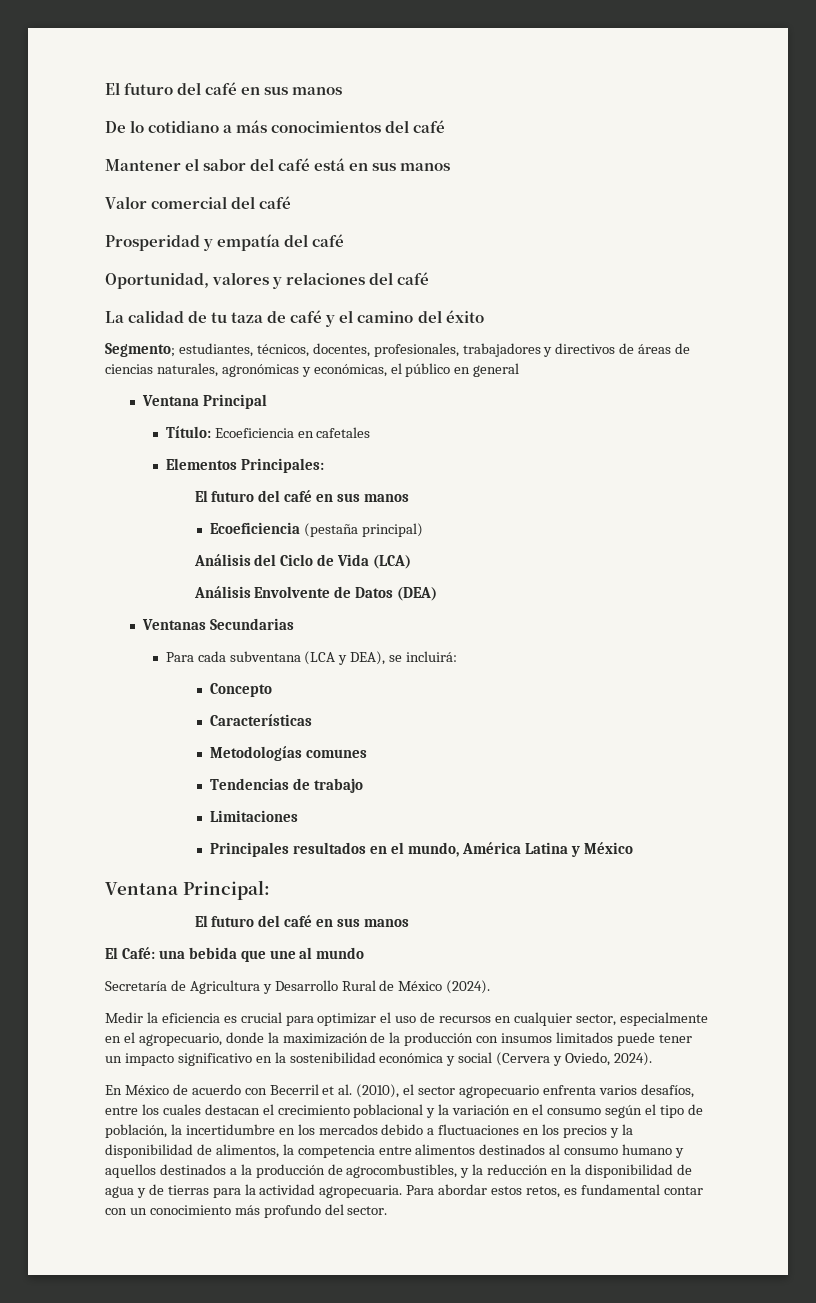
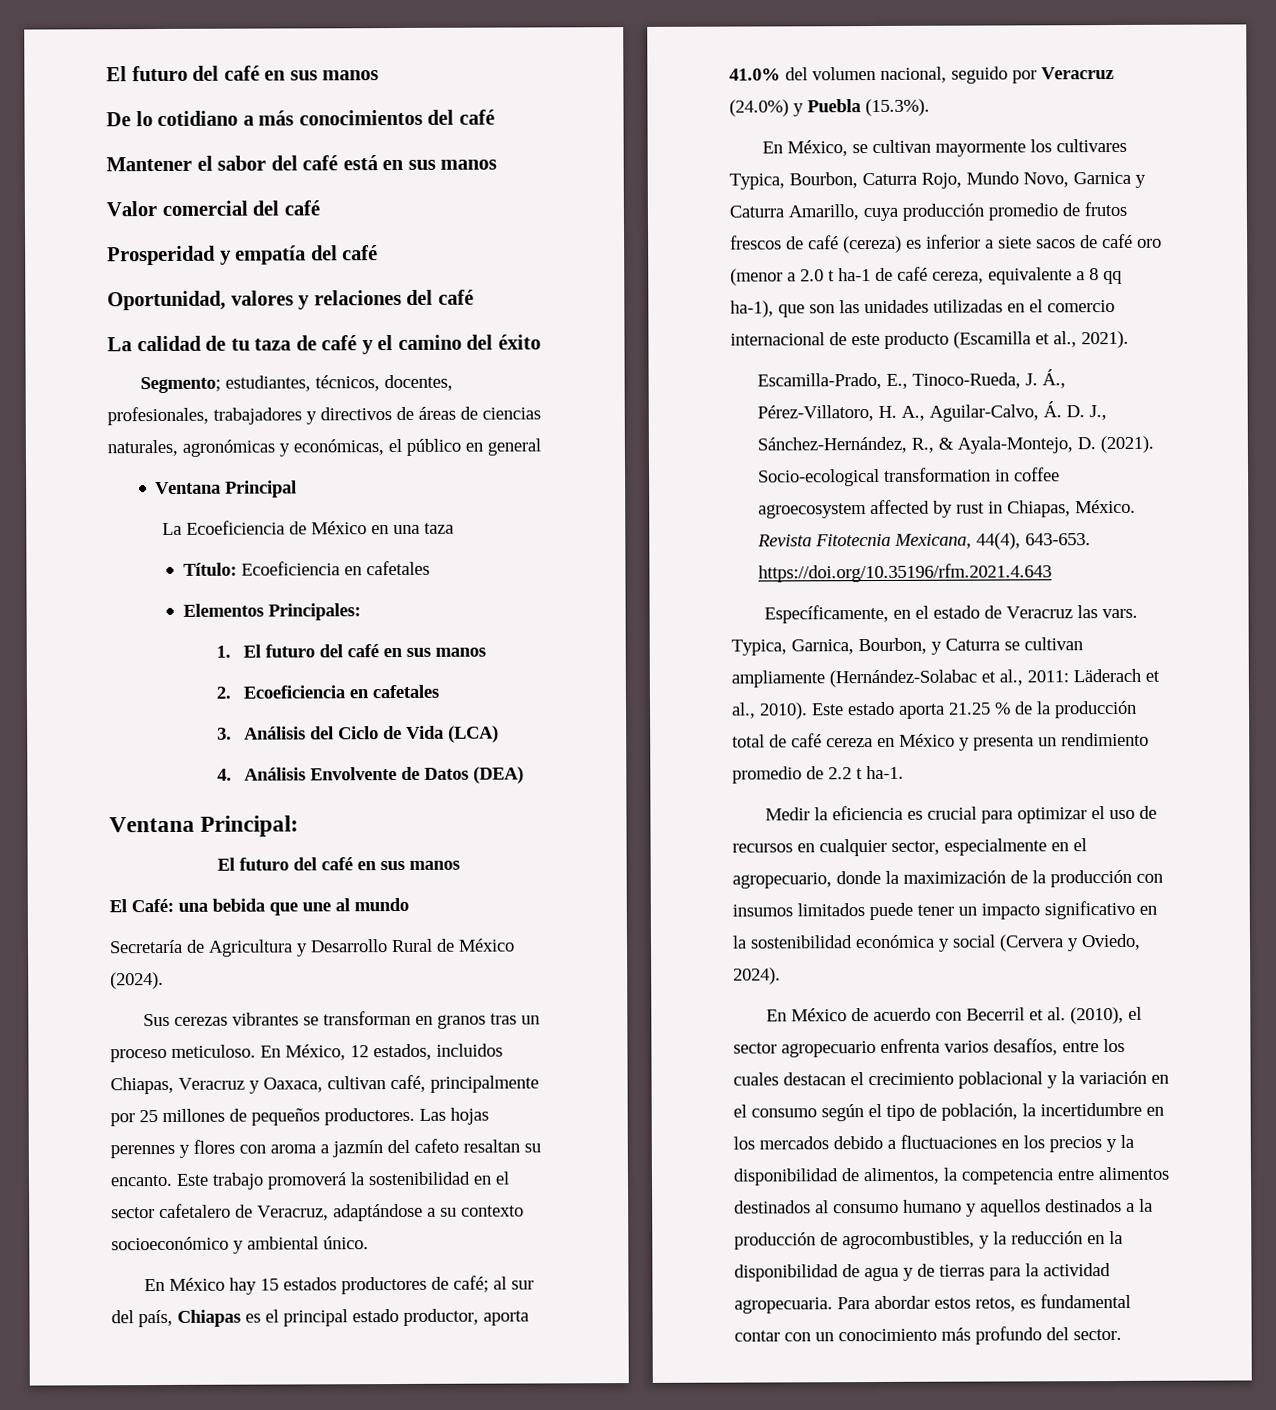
(268, 401) none -> [162,520,455,535] // La Ecoeficiencia de México en una taza
[194,490,409,502] [210,522,424,537] El futuro del café en sus manos // Ecoeficiencia (pestaña principal) // -> [216,644,487,658] [216,684,440,699] [217,727,233,740] 1. El futuro del café en sus manos // 2. Ecoeficiencia en cafetales // 3.
(412, 562) none -> [217,768,233,781] 4.
[142,618,295,630] [165,651,458,665] [210,683,273,697] [210,714,313,726] [210,746,368,761] [210,778,364,793] [210,810,299,822] [210,842,633,857] // Ventanas Secundarias // Para cada subventana (LCA y DEA), se incluirá: // Concepto // Características // Metodologías comunes // Tendencias de trabajo // Limitaciones // Principales resultados en el mundo, América Latina y México -> (525, 775) none
(491, 987) none -> [143,1010,541,1029] [110,1043,503,1063] [110,1074,539,1095] [110,1107,489,1127] [110,1138,541,1159] [110,1171,510,1190] [111,1203,524,1222] [111,1236,369,1254] [144,1275,535,1295] [111,1308,529,1328] [729,66,1114,84] [729,98,930,117] [762,138,1128,157] [729,171,1146,190] [729,201,1127,222] [730,233,1162,254] [730,266,1122,286] [730,299,1115,318] [730,330,1129,349] [757,369,1067,390] [757,401,1108,422] [757,435,1155,454] [758,467,1061,487] [758,499,1137,519] [757,532,1092,550] [758,563,1053,583] [764,604,1139,624] [731,637,1083,656] [731,668,1160,688] [731,700,1137,720] [732,732,1149,751] [732,765,904,784] // Sus cerezas vibrantes se transforman en granos tras un proceso meticuloso. En México, 12 estados, incluidos Chiapas, Veracruz y Oaxaca, cultivan café, principalmente por 25 millones de pequeños productores. Las hojas perennes y flores con aroma a jazmín del cafeto resaltan su encanto. Este trabajo promoverá la sostenibilidad en el sector cafetalero de Veracruz, adaptándose a su contexto socioeconómico y ambiental único. // En México hay 15 estados productores de café; al sur del país, Chiapas es el principal estado productor, aporta 41.0% del volumen nacional, seguido por Veracruz (24.0%) y Puebla (15.3%). // En México, se cultivan mayormente los cultivares Typica, Bourbon, Caturra Rojo, Mundo Novo, Garnica y Caturra Amarillo, cuya producción promedio de frutos frescos de café (cereza) es inferior a siete sacos de café oro (menor a 2.0 t ha-1 de café cereza, equivalente a 8 qq ha-1), que son las unidades utilizadas en el comercio internacional de este producto (Escamilla et al., 2021). // Escamilla-Prado, E., Tinoco-Rueda, J. Á., Pérez-Villatoro, H. A., Aguilar-Calvo, Á. D. J., Sánchez-Hernández, R., & Ayala-Montejo, D. (2021). Socio-ecological transformation in coffee agroecosystem affected by rust in Chiapas, México. Revista Fitotecnia Mexicana, 44(4), 643-653. https://doi.org/10.35196/rfm.2021.4.643 // Específicamente, en el estado de Veracruz las vars. Typica, Garnica, Bourbon, y Caturra se cultivan ampliamente (Hernández-Solabac et al., 2011: Läderach et al., 2010). Este estado aporta 21.25 % de la producción total de café cereza en México y presenta un rendimiento promedio de 2.2 t ha-1.

